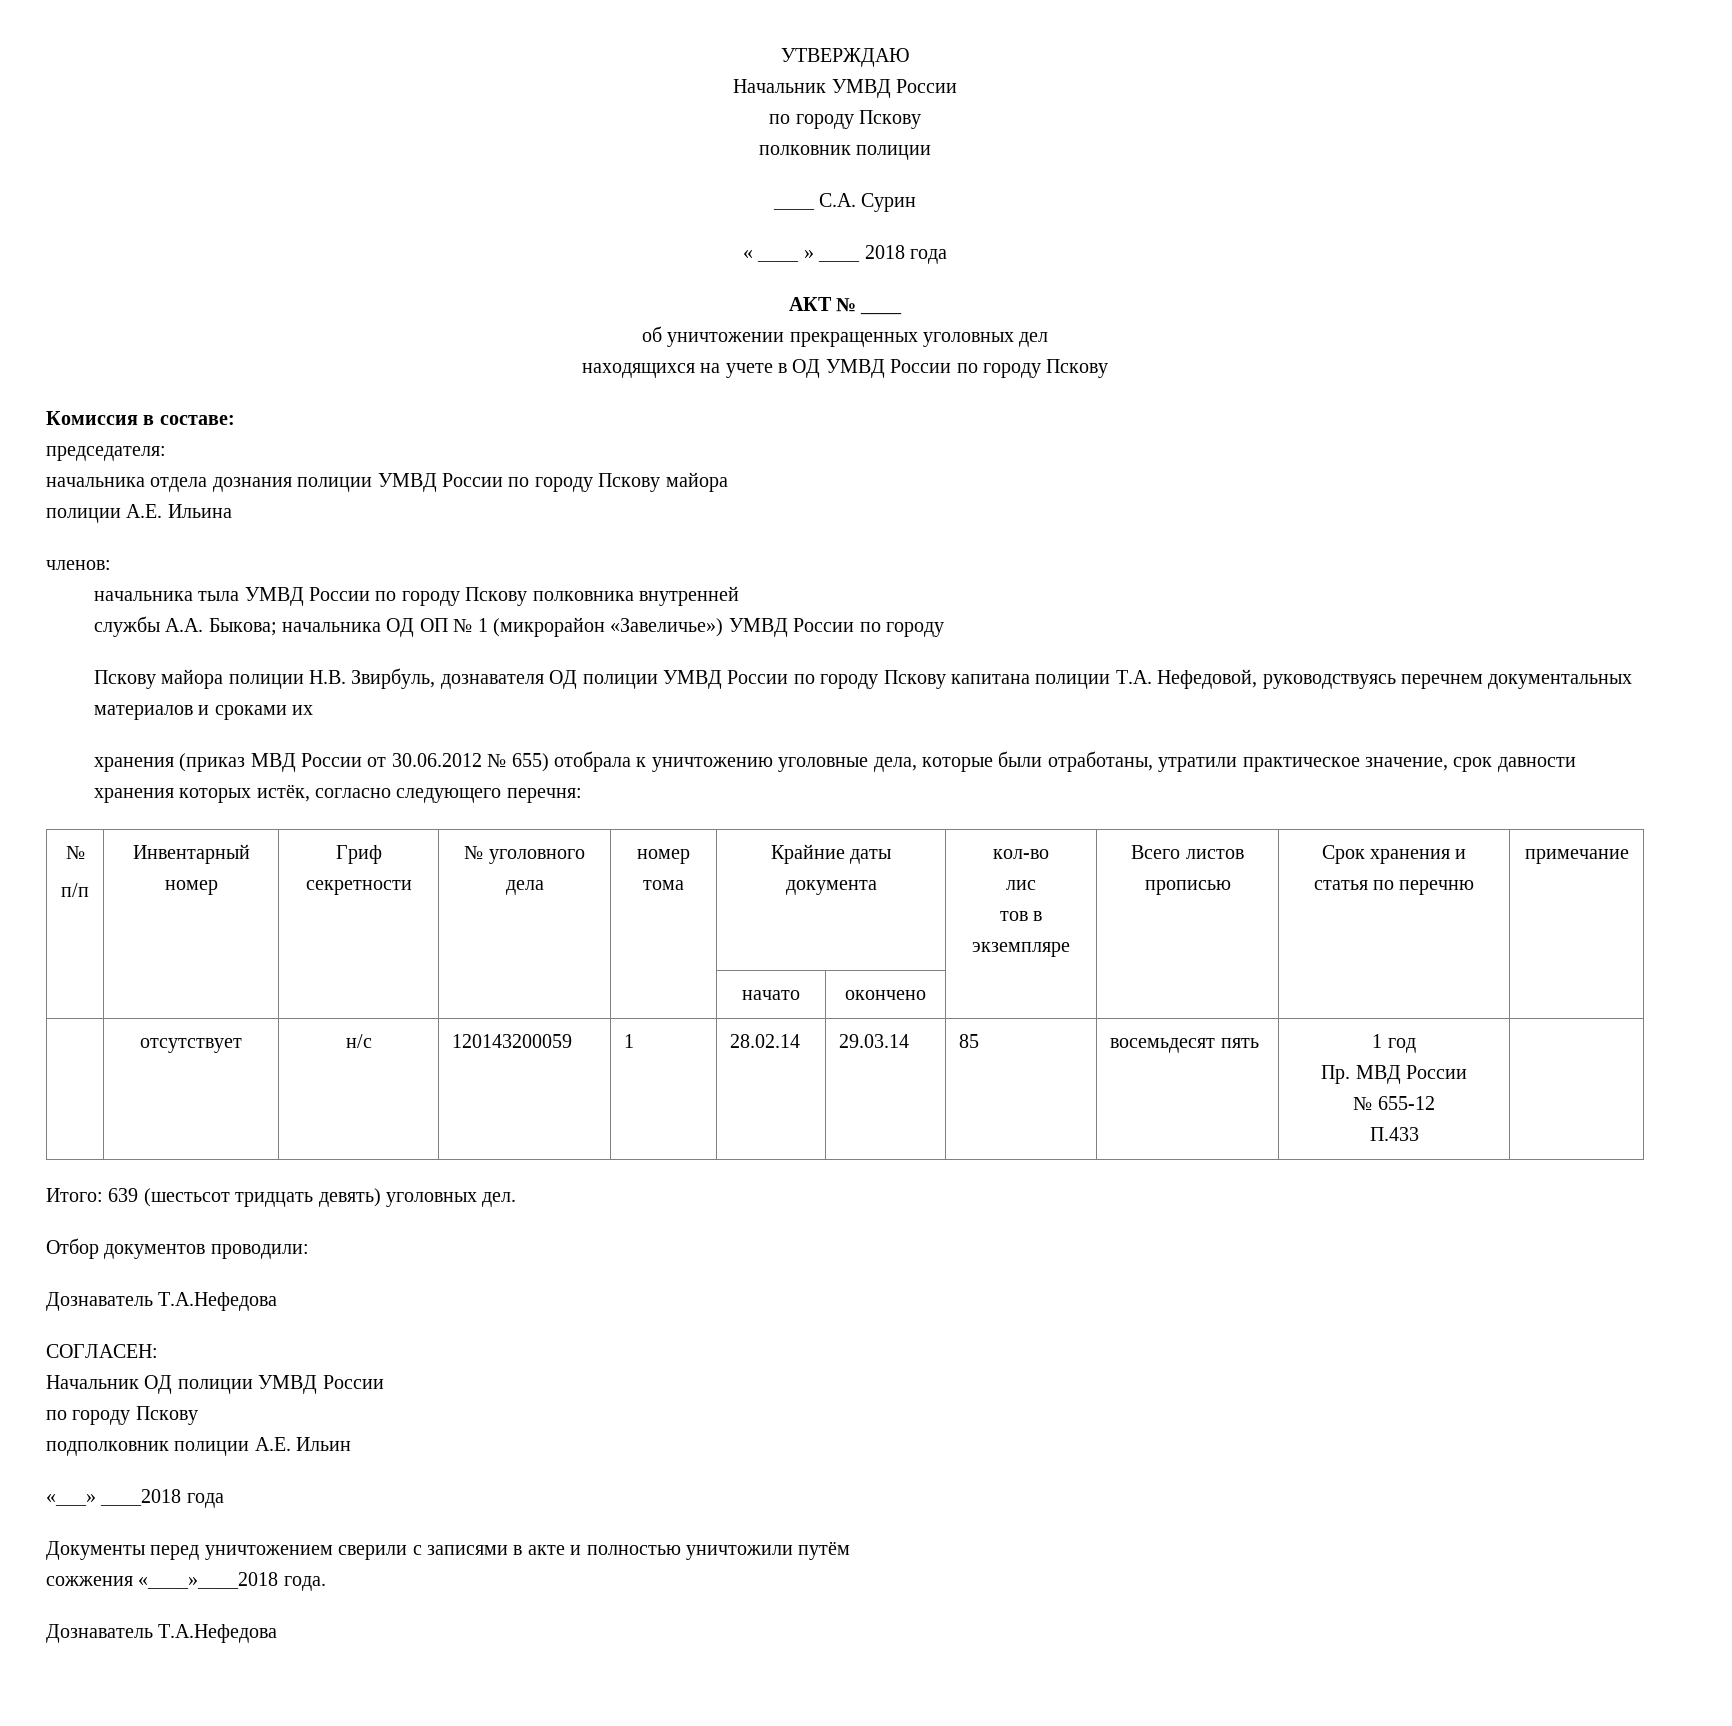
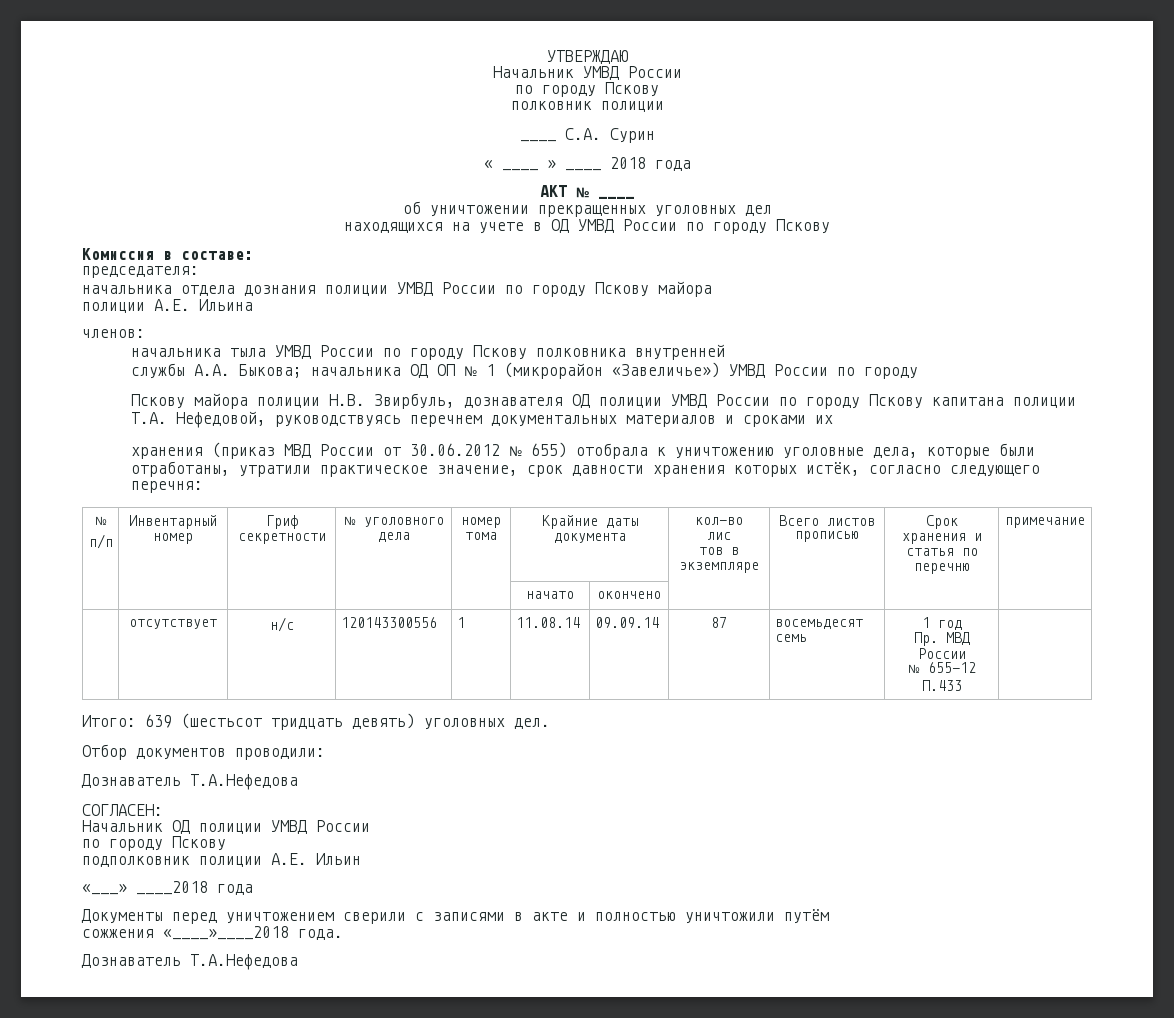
[452,1034,573,1048] [624,1034,635,1048] [730,1034,801,1048] [839,1034,910,1048] [959,1034,980,1048] 120143200059 | 1 | 28.02.14 | 29.03.14 | 85 -> [340,617,437,628] [456,617,465,628] [515,617,580,628] [594,617,659,628] [711,617,727,628] 120143300556 | 1 | 11.08.14 | 09.09.14 | 87
[1220,1038,1259,1048] пять -> [774,634,807,642] семь

